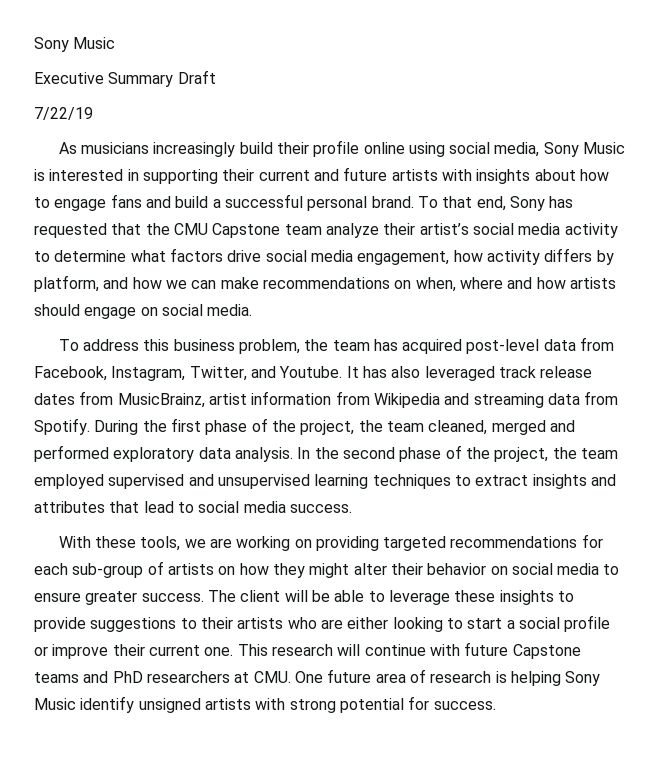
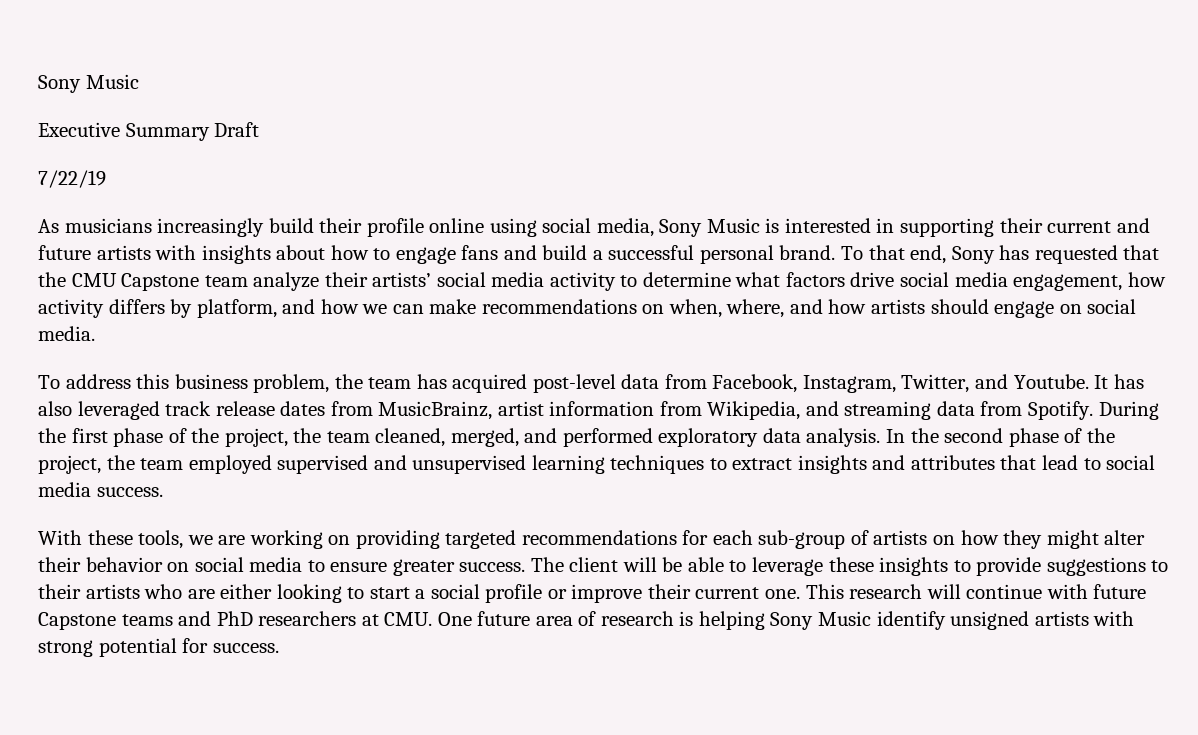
[419,223,469,235] artist’s -> [372,272,432,287] artists’
[459,277,503,289] where -> [726,299,785,318] where,
[373,393,440,408] Wikipedia -> [707,401,801,420] Wikipedia,
[491,420,546,435] merged -> [450,428,519,447] merged,

